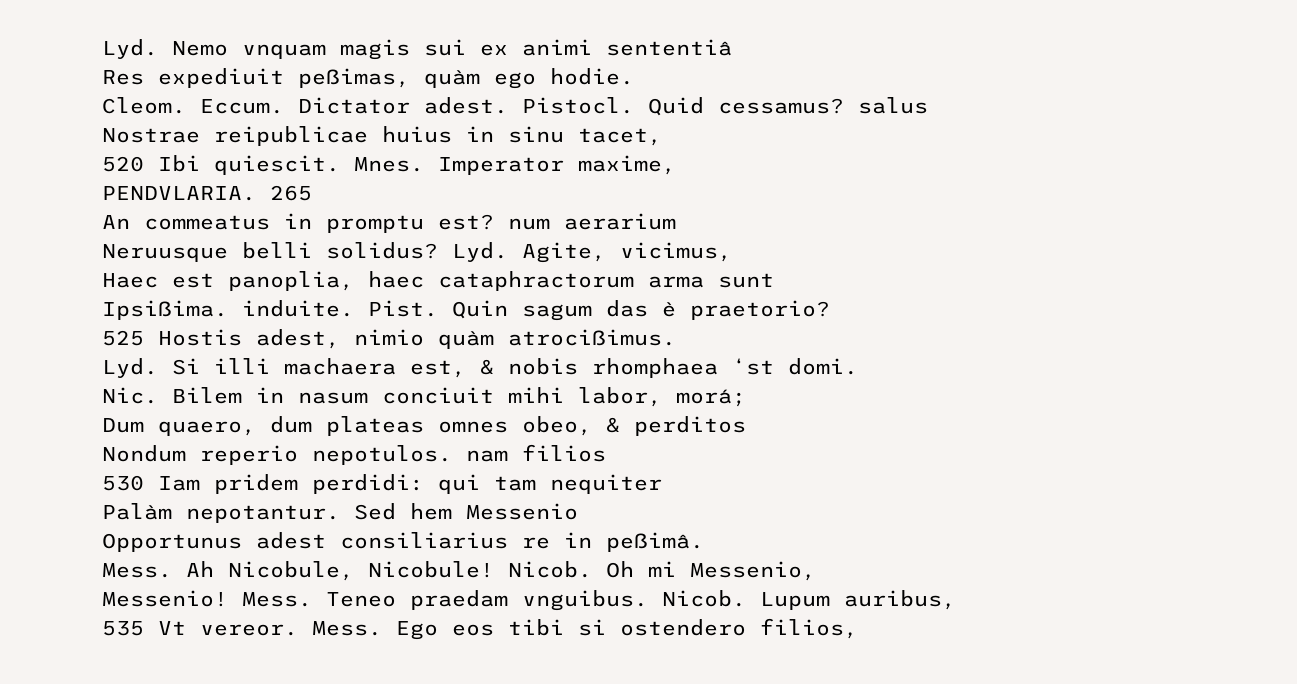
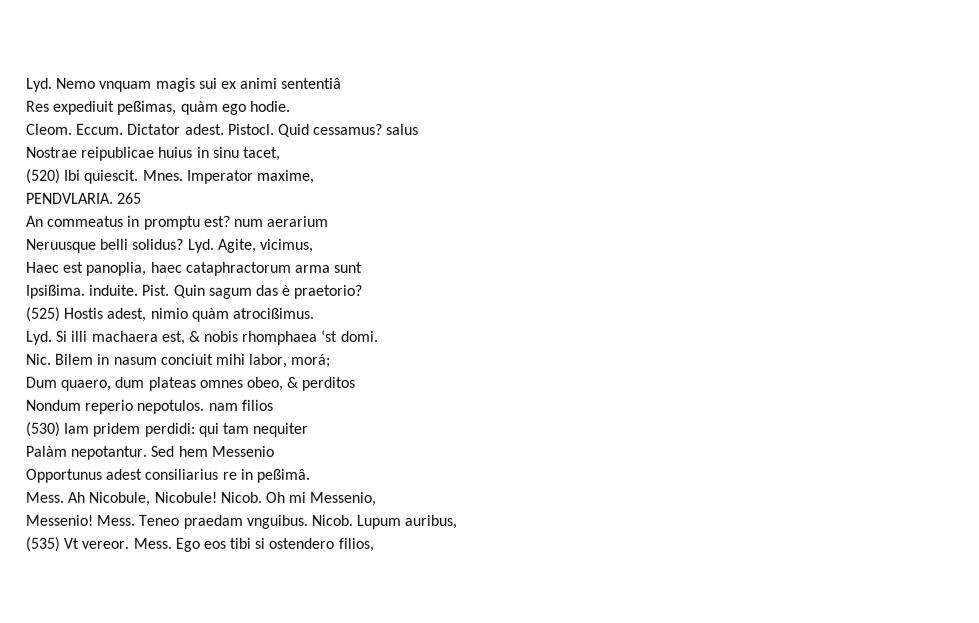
[102,156,144,172] 520 -> [26,168,61,184] (520)
[102,330,144,346] 525 -> [25,306,61,322] (525)
[102,475,144,491] 530 -> [25,421,60,437] (530)
[102,621,144,636] 535 -> [25,536,60,552] (535)

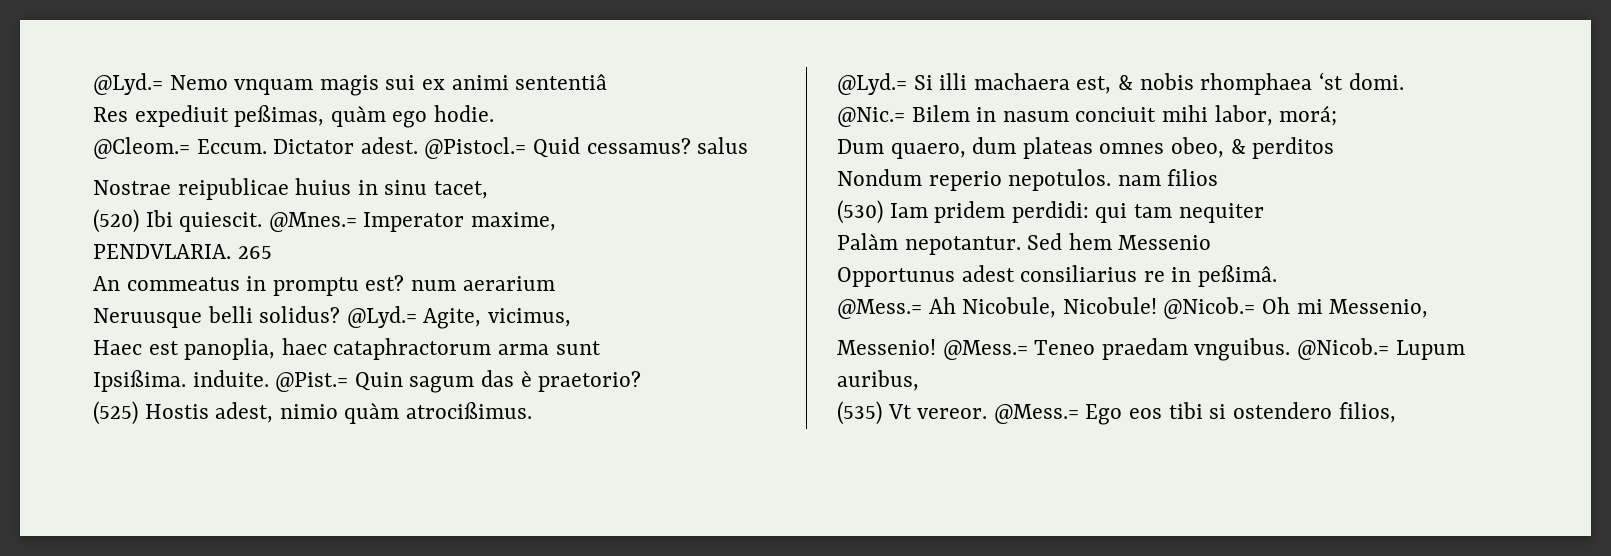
[26,77,53,92] Lyd. -> [93,73,163,95] @Lyd.=
[26,123,73,135] Cleom. -> [93,137,190,159] @Cleom.=
[227,123,275,135] Pistocl. -> [424,137,527,159] @Pistocl.=
[142,169,184,181] Mnes. -> [268,212,357,232] @Mnes.=
[187,238,215,253] Lyd. -> [346,306,417,328] @Lyd.=
[142,284,171,296] Pist. -> [275,372,349,392] @Pist.=
[25,330,52,345] Lyd. -> [837,73,907,95] @Lyd.=
[25,353,51,365] Nic. -> [837,107,905,127] @Nic.=
[25,491,64,503] Mess. -> [837,299,922,319] @Mess.=
[219,491,262,503] Nicob. -> [1163,297,1256,319] @Nicob.=
[96,514,136,526] Mess. -> [942,340,1028,360] @Mess.=
[310,514,353,526] Nicob. -> [1297,338,1390,360] @Nicob.=
[132,537,172,549] Mess. -> [993,404,1079,424] @Mess.=

